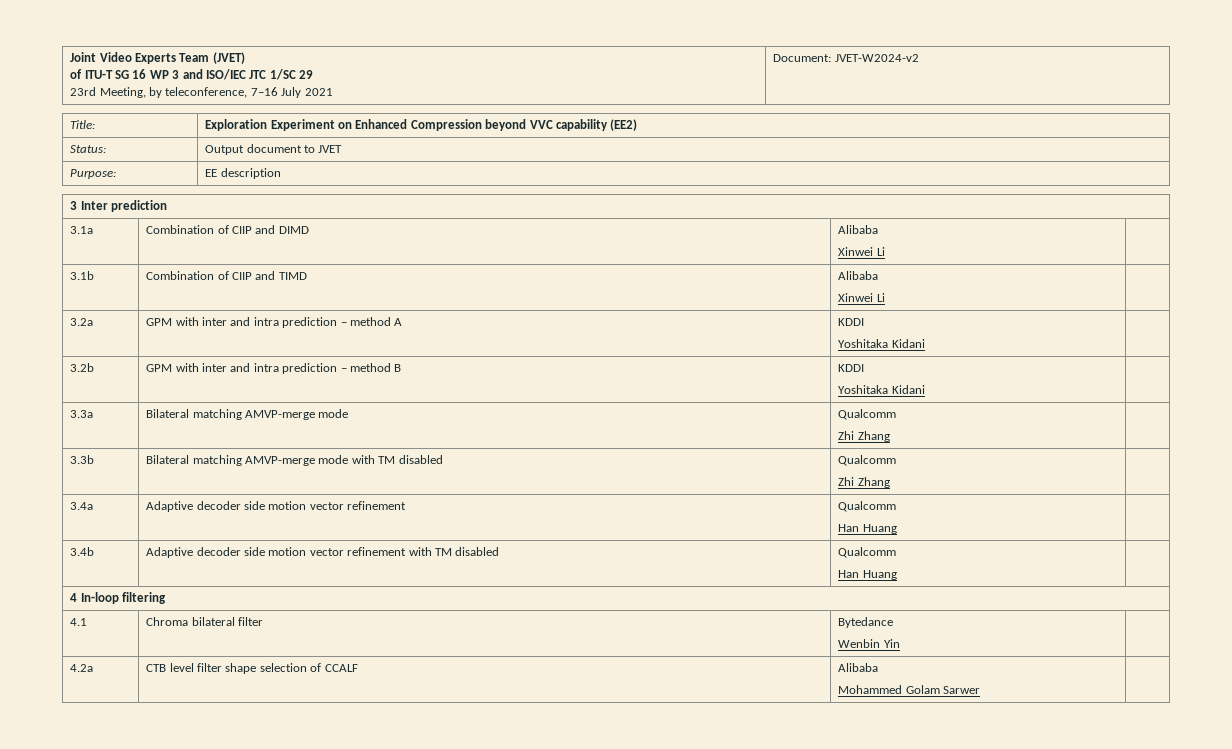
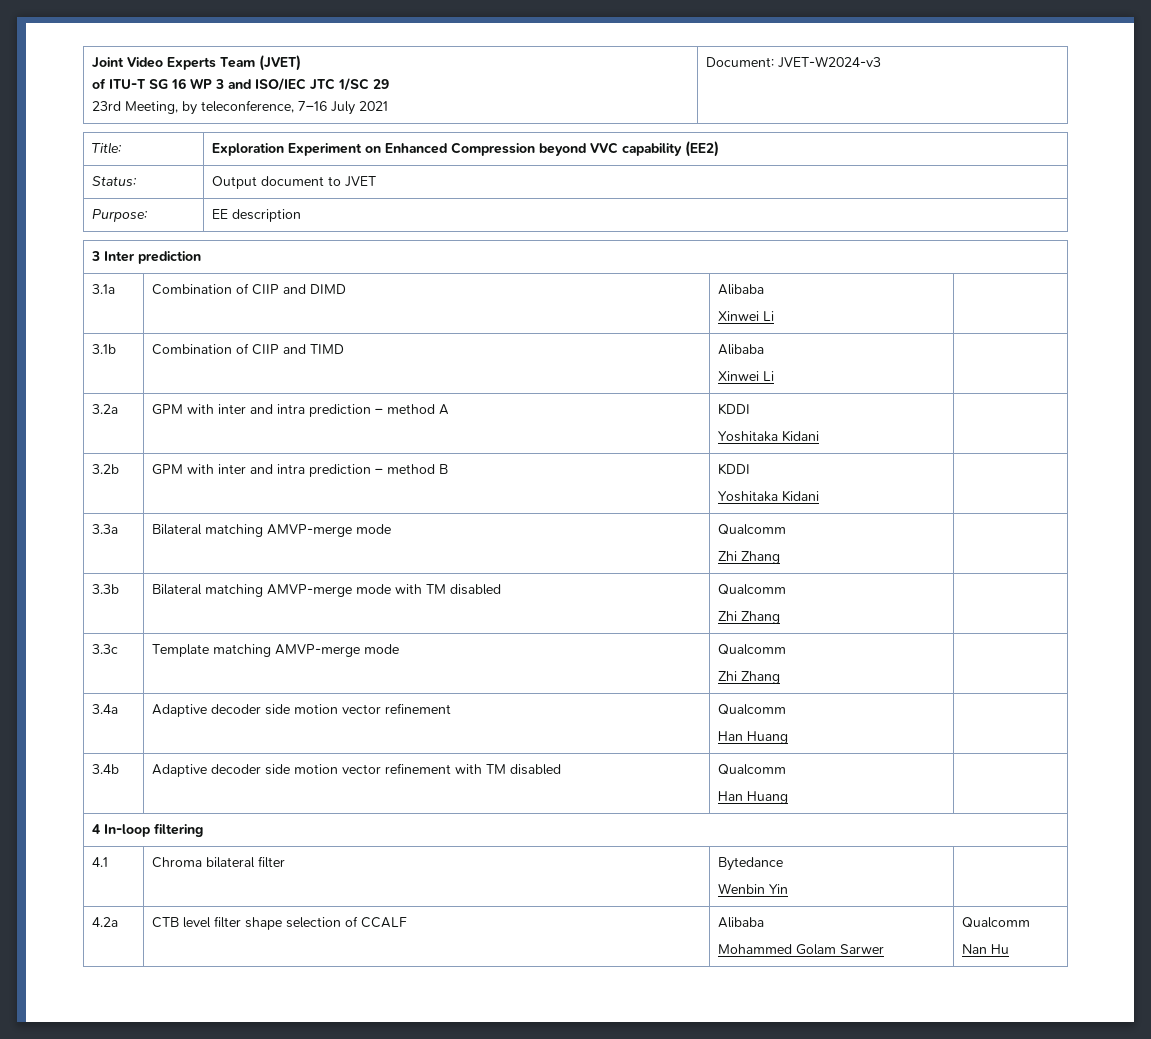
[834,54,919,62] JVET-W2024-v2 -> [778,56,882,68] JVET-W2024-v3
(890, 482) none -> [92,644,119,654] [152,644,400,657] [718,644,787,655] [718,671,781,684] // 3.3c | Template matching AMVP-merge mode | Qualcomm // Zhi Zhang |
(981, 690) none -> [962,917,1031,928] [962,944,1010,954] Qualcomm // Nan Hu

